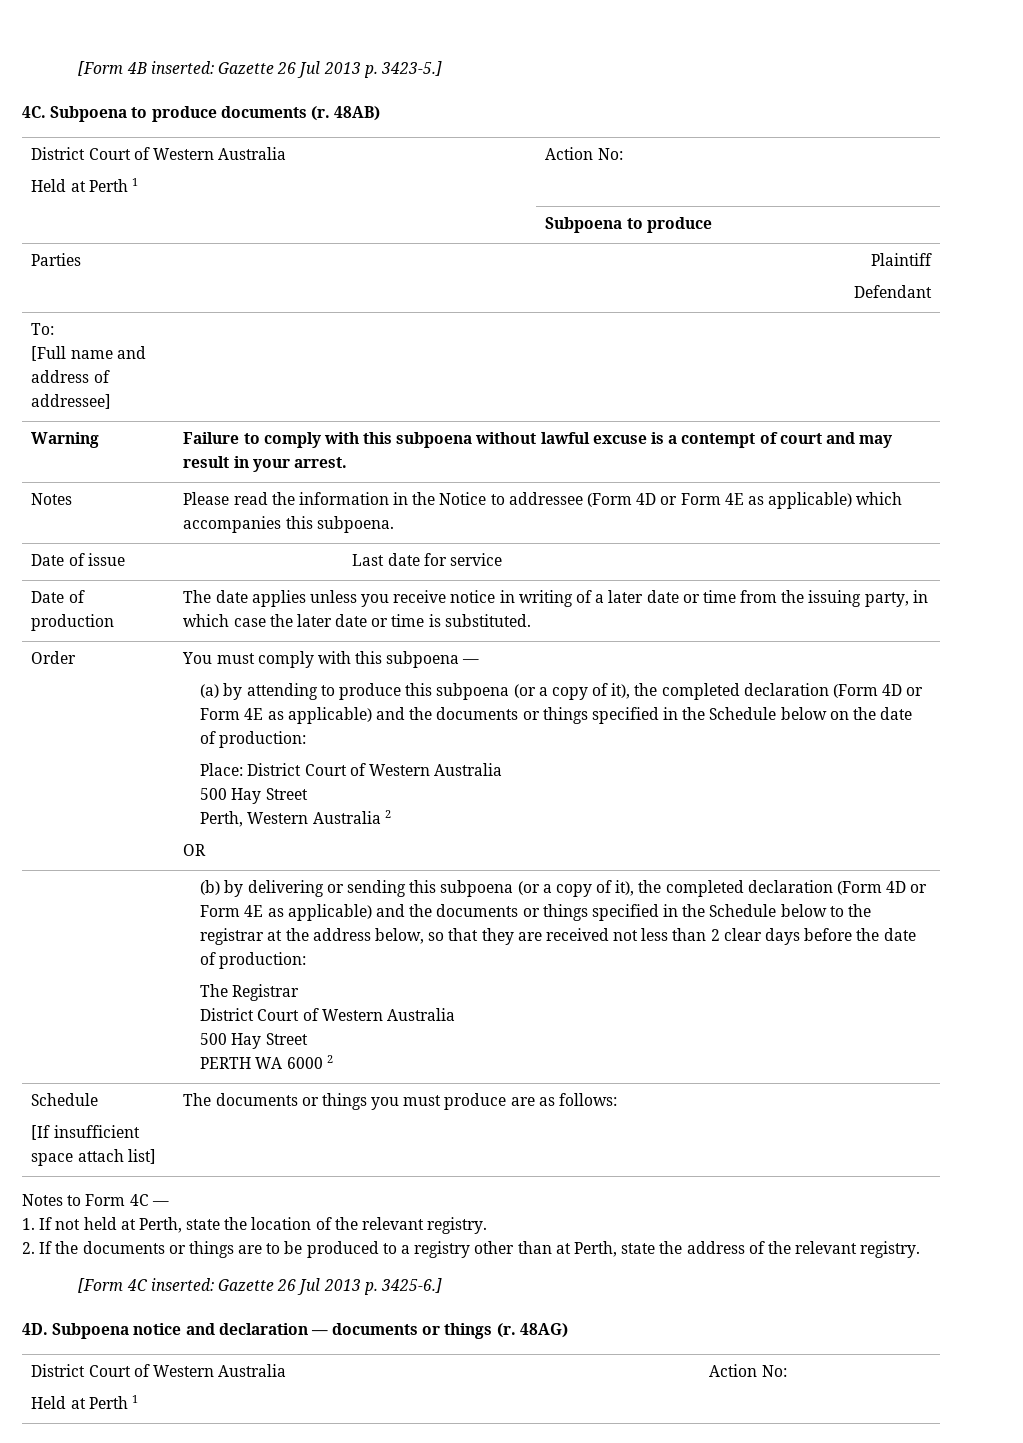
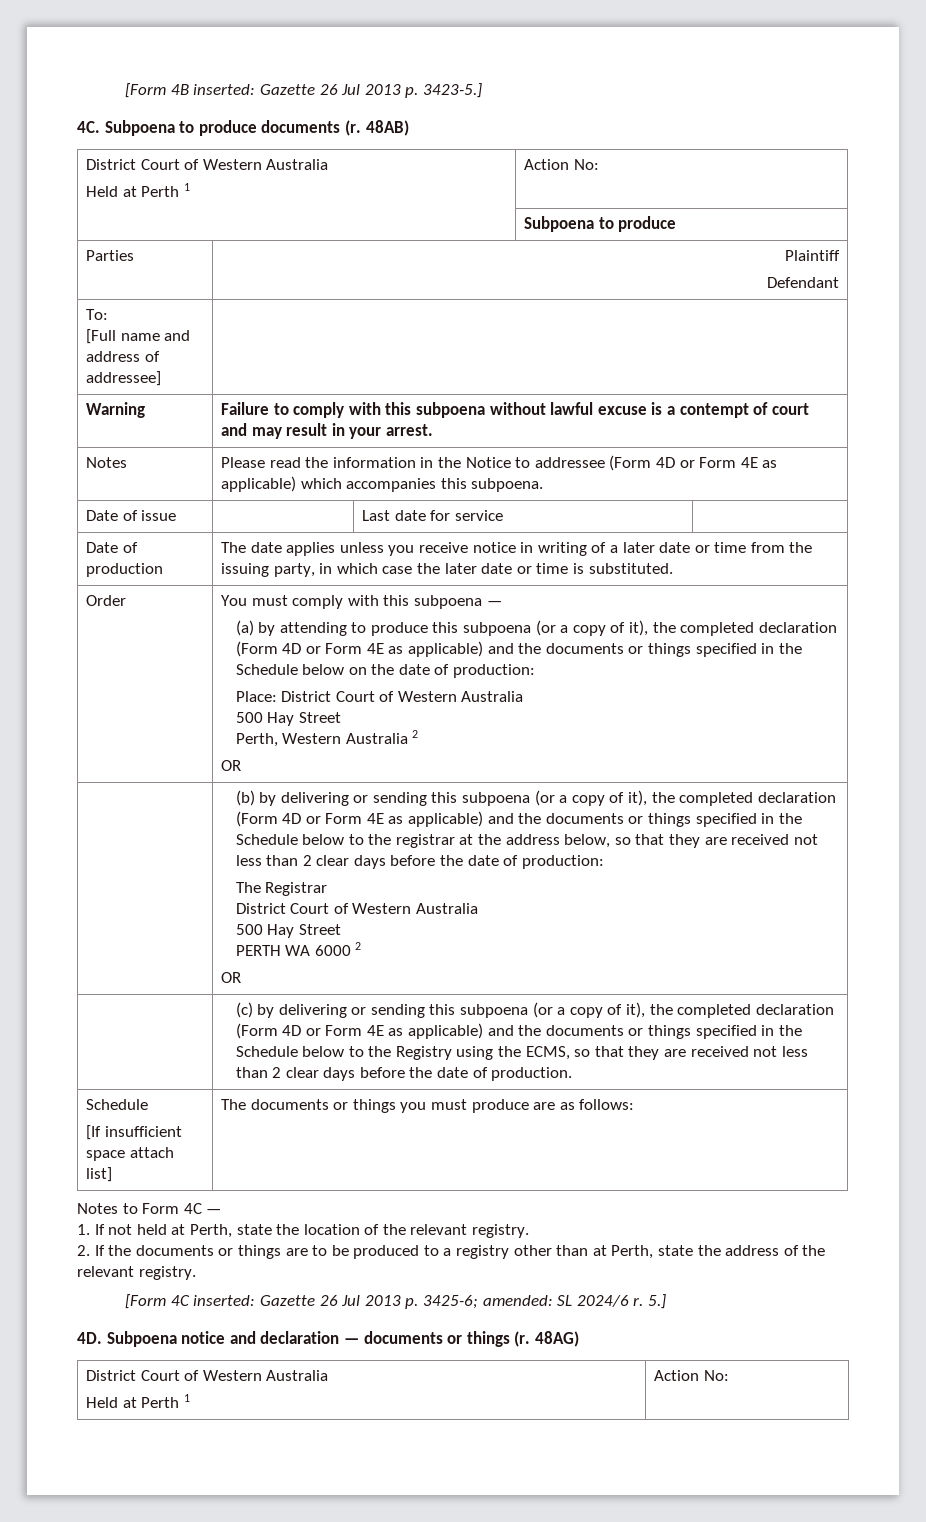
(333, 1059) none -> [221,972,242,983] [235,1002,834,1018] [235,1023,802,1039] [235,1046,808,1060] [235,1067,573,1081] // OR // | (c) by delivering or sending this subpoena (or a copy of it), the completed declaration (Form 4D or Form 4E as applicable) and the documents or things specified in the Schedule below to the Registry using the ECMS, so that they are received not less than 2 clear days before the date of production.
[380,1278,442,1293] 3425-6.] -> [422,1294,666,1309] 3425-6; amended: SL 2024/6 r. 5.]

